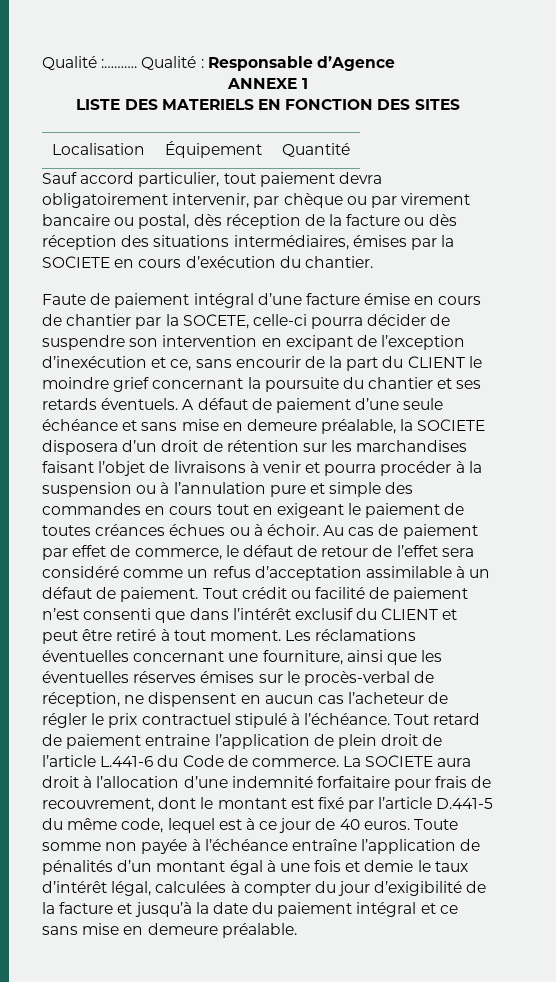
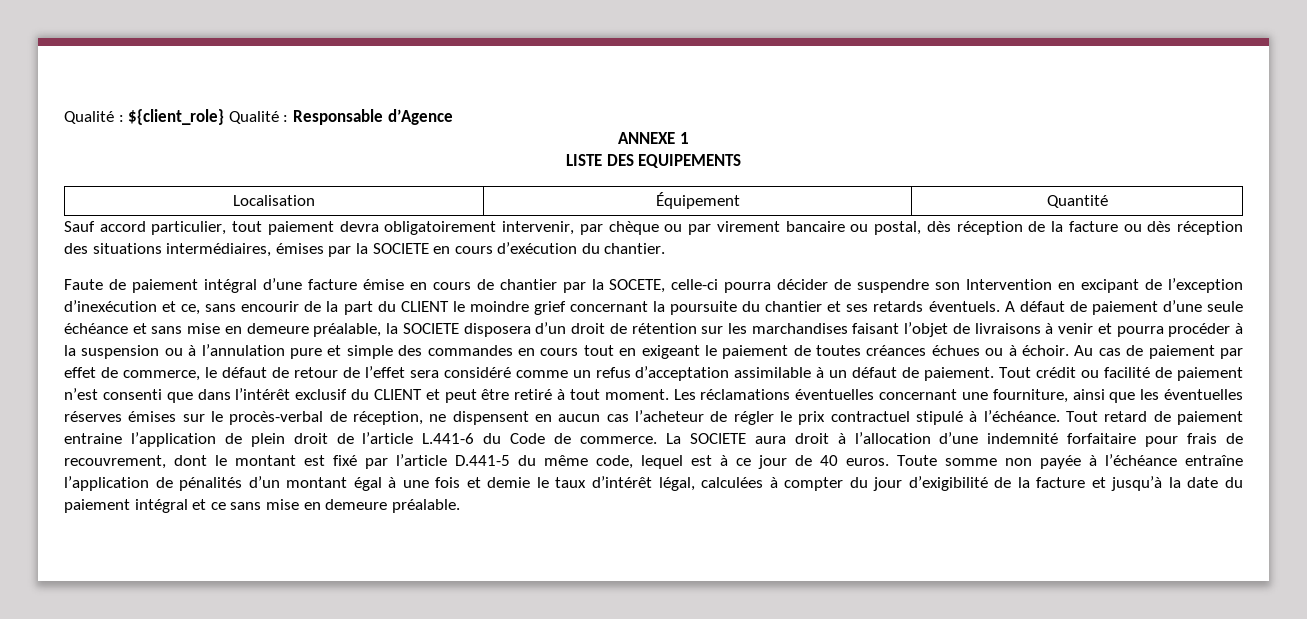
[42,56,138,70] Qualité :………. -> [64,109,225,125] Qualité : ${client_role}
[161,99,460,110] MATERIELS EN FONCTION DES SITES -> [638,154,742,168] EQUIPEMENTS
[162,335,258,347] intervention -> [966,279,1053,290] Intervention

